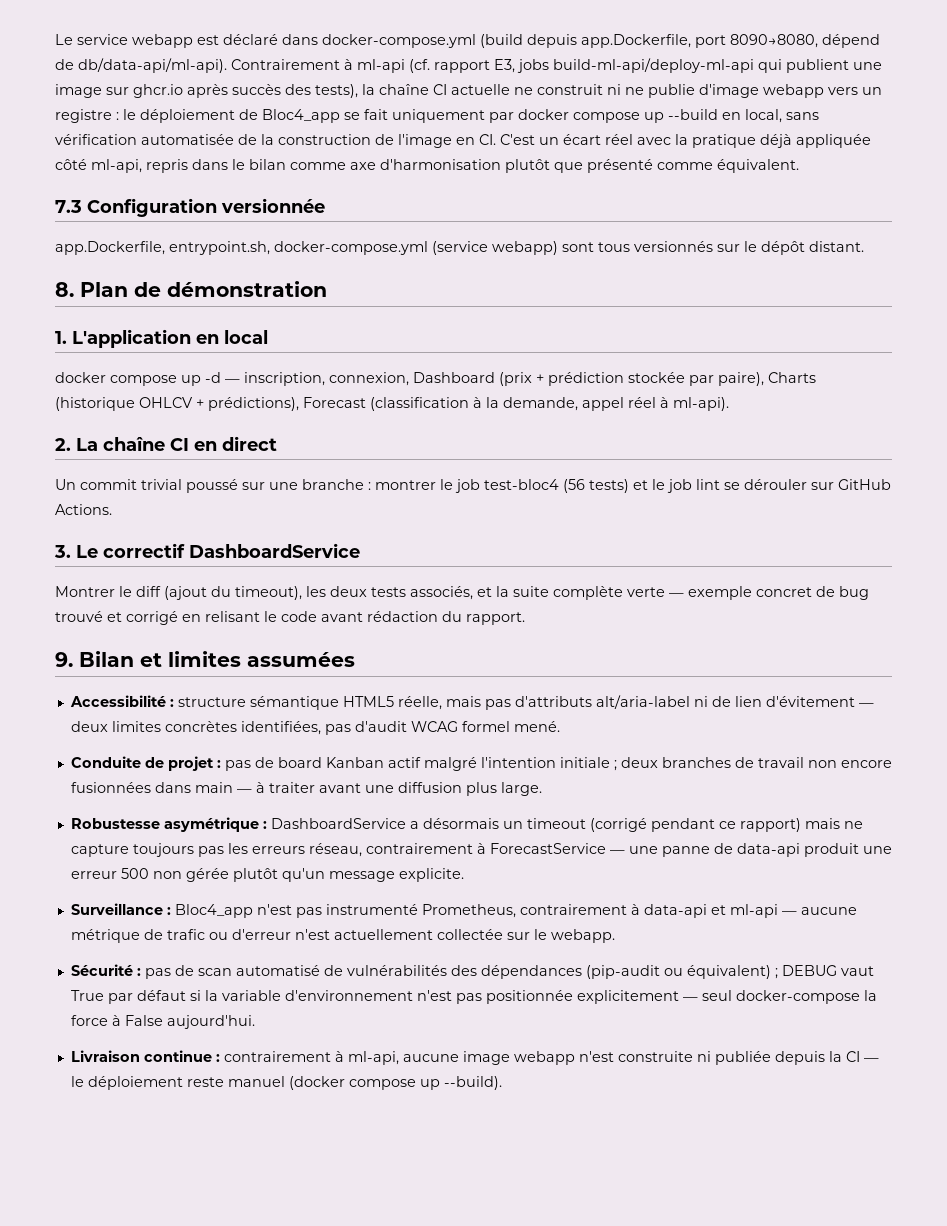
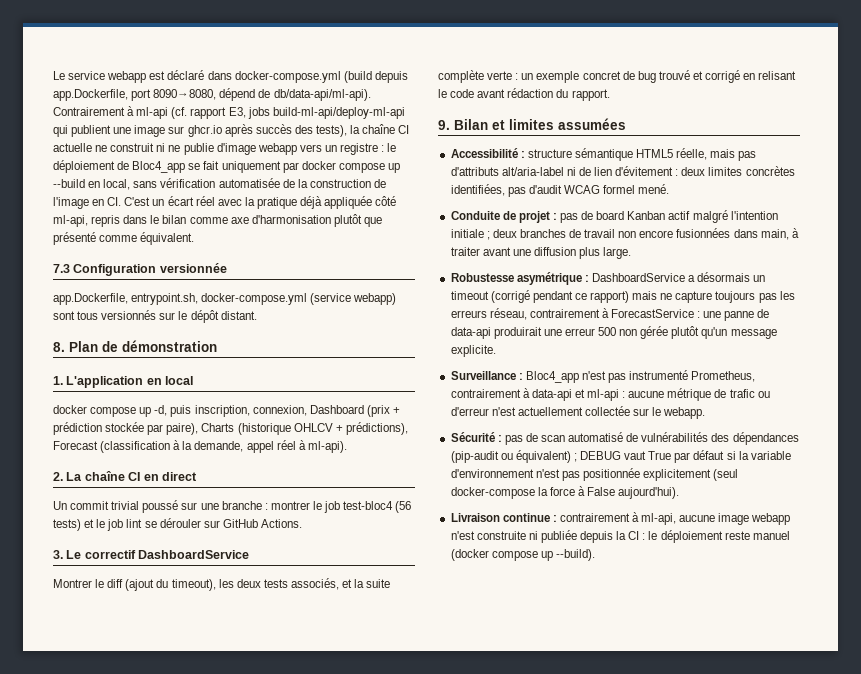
[205,372,240,383] -d — -> [154,405,192,417] -d, puis
[669,593,684,597] — -> [515,73,534,80] : un
[858,703,874,707] — -> [675,169,679,176] :
[194,782,252,793] main — -> [760,229,789,240] main,
[609,850,625,854] — -> [697,311,701,318] :
[803,843,859,857] produit -> [493,327,542,339] produirait
[781,911,797,915] — -> [622,391,626,398] :
[682,990,732,1001] — seul -> [713,469,739,481] (seul
[166,1015,255,1029] aujourd'hui. -> [618,487,680,499] aujourd'hui).
[863,1058,879,1062] — -> [642,533,646,540] :

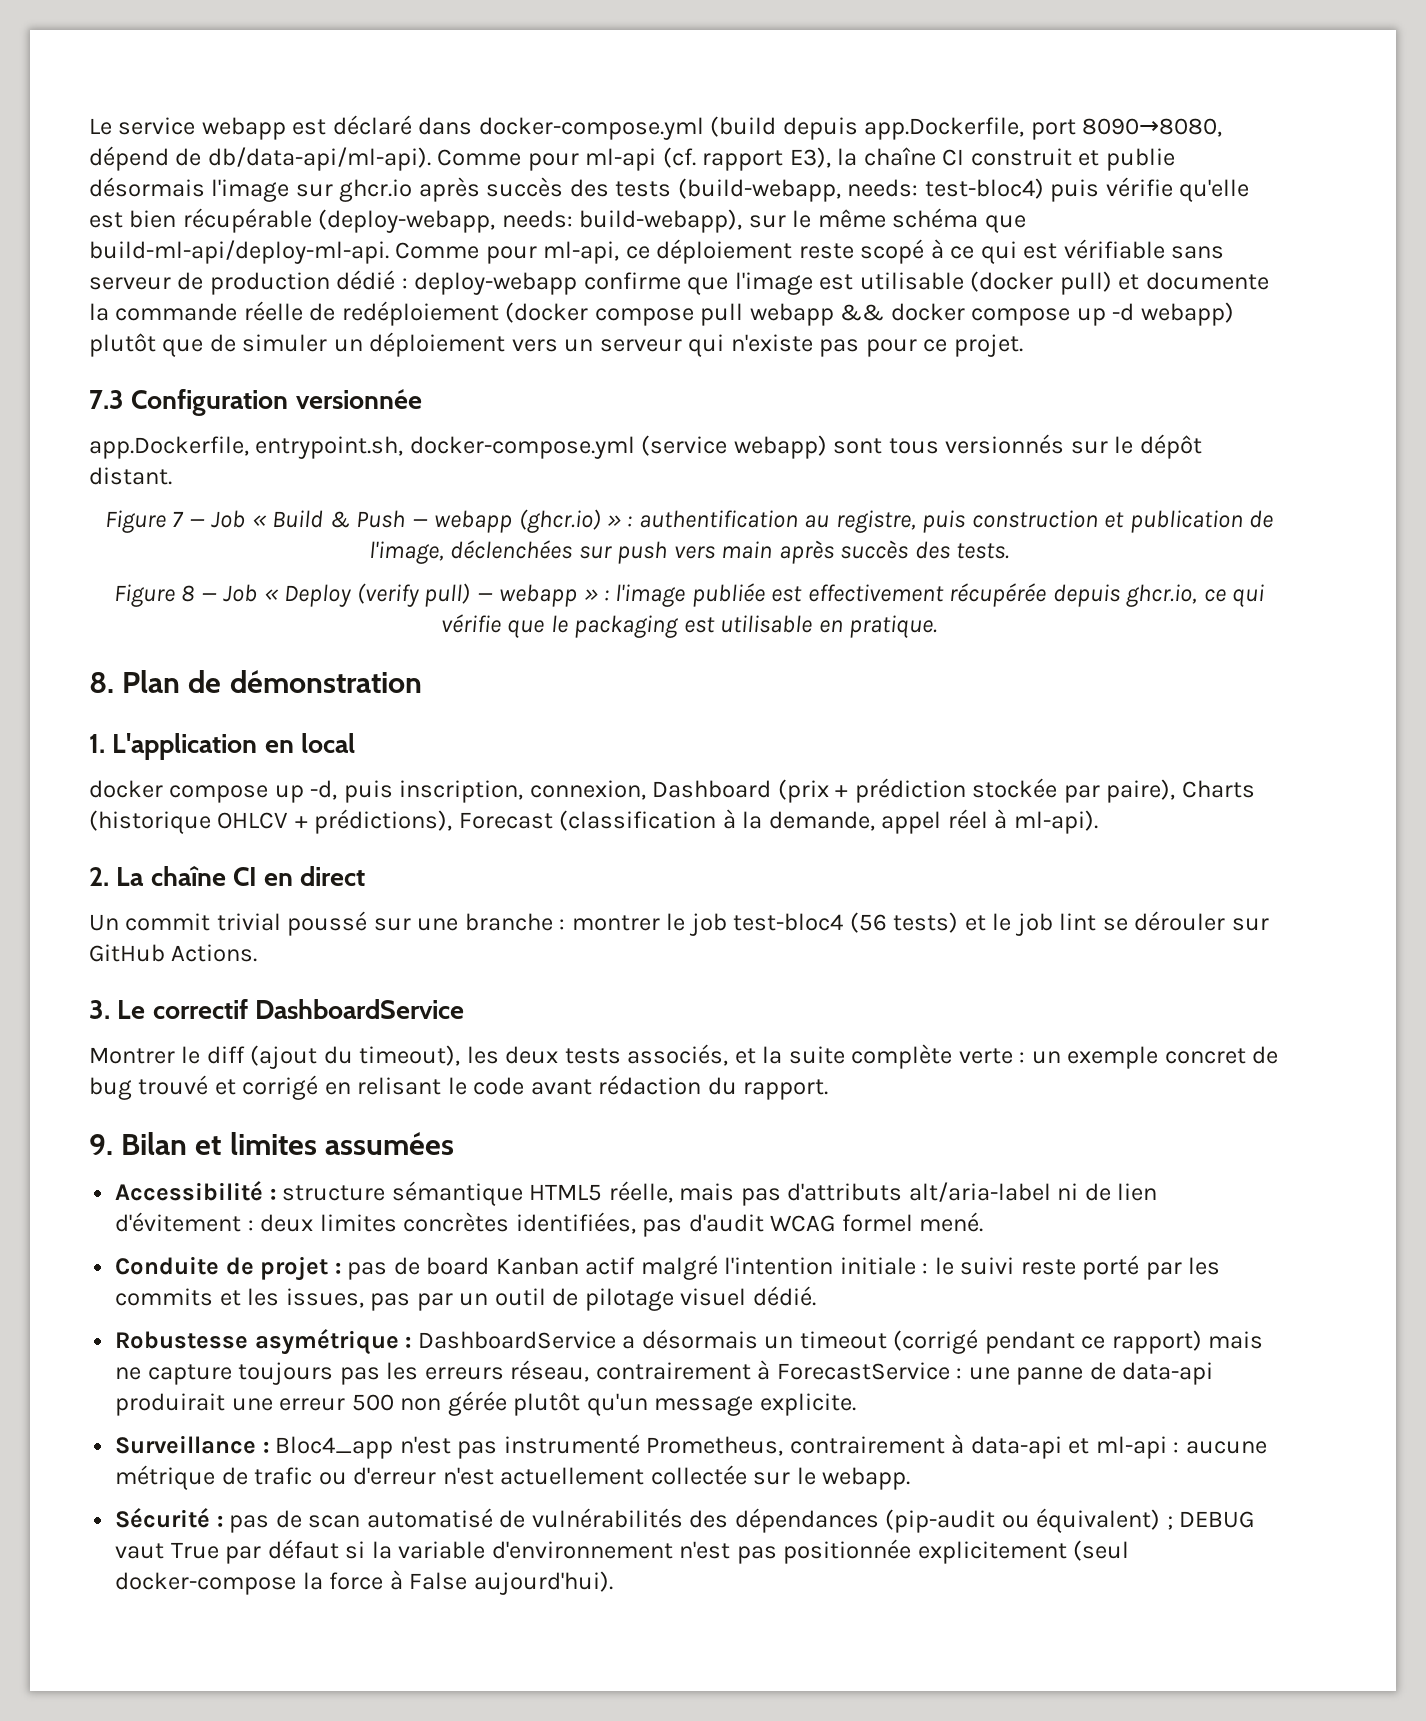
[53,106,135,116] Contrairement à -> [437,149,579,171] Comme pour
[228,107,405,119] [53,125,166,137] E3, jobs build-ml-api/deploy-ml-api qui publient une image -> [789,147,1175,171] [89,177,290,202] E3), la chaîne CI construit et publie désormais l'image
[315,124,410,137] [53,143,397,155] [53,160,400,173] [53,178,386,190] [53,196,397,209] [53,214,382,227] [53,232,195,245] tests), la chaîne CI actuelle ne construit ni ne publie d'image webapp vers un registre : le déploiement de Bloc4_app se fait uniquement par docker compose up --build en local, sans vérification automatisée de la construction de l'image en CI. C'est un écart réel avec la pratique déjà appliquée côté ml-api, repris dans le bilan comme axe d'harmonisation plutôt que présenté comme équivalent. -> [615,177,1250,202] [89,208,1026,233] [89,239,1225,264] [89,270,1269,295] [89,301,1234,326] [89,332,1023,357] tests (build-webapp, needs: test-bloc4) puis vérifie qu'elle est bien récupérable (deploy-webapp, needs: build-webapp), sur le même schéma que build-ml-api/deploy-ml-api. Comme pour ml-api, ce déploiement reste scopé à ce qui est vérifiable sans serveur de production dédié : deploy-webapp confirme que l'image est utilisable (docker pull) et documente la commande réelle de redéploiement (docker compose pull webapp && docker compose up -d webapp) plutôt que de simuler un déploiement vers un serveur qui n'existe pas pour ce projet.
(257, 315) none -> [104,509,1274,533] [368,540,1010,564] [113,583,1265,607] [440,614,938,638] // Figure 7 — Job « Build & Push — webapp (ghcr.io) » : authentification au registre, puis construction et publication de l'image, déclenchées sur push vers main après succès des tests. // Figure 8 — Job « Deploy (verify pull) — webapp » : l'image publiée est effectivement récupérée depuis ghcr.io, ce qui vérifie que le packaging est utilisable en pratique.
[486,228,799,240] [450,247,632,259] ; deux branches de travail non encore fusionnées dans main, à traiter avant une diffusion plus large. -> [922,1255,1221,1280] [115,1286,816,1311] : le suivi reste porté par les commits et les issues, pas par un outil de pilotage visuel dédié.
[450,512,791,525] [450,530,790,543] [450,549,595,561] // Livraison continue : contrairement à ml-api, aucune image webapp n'est construite ni publiée depuis la CI : le déploiement reste manuel (docker compose up --build). -> (613, 1583) none

